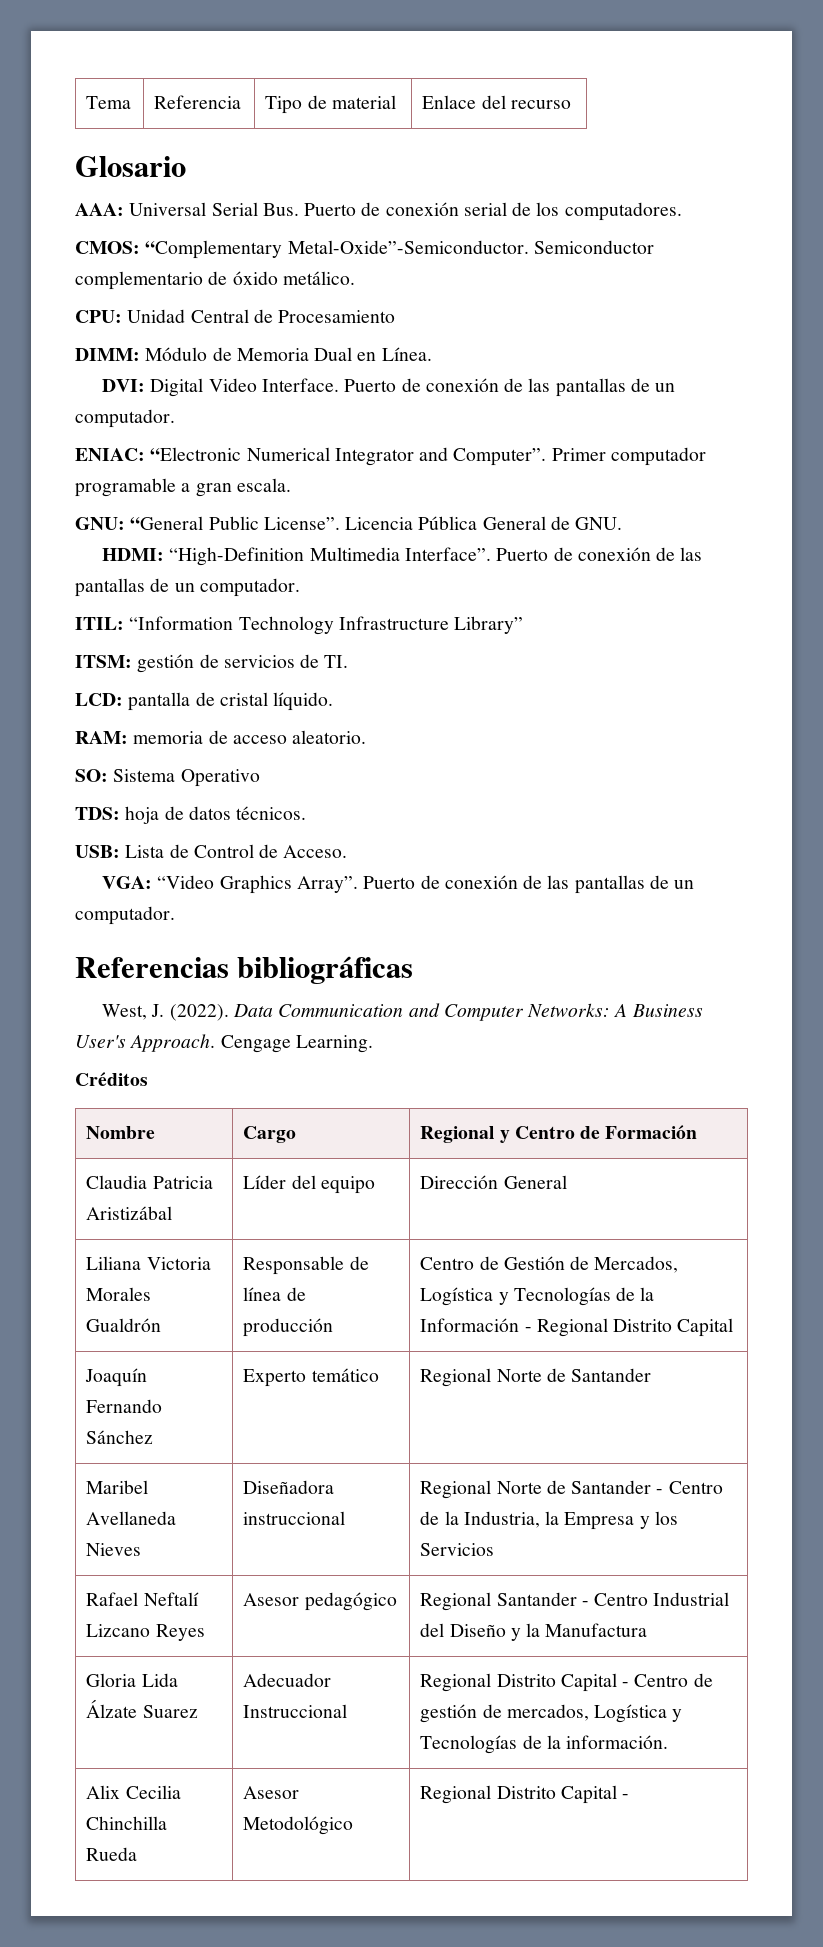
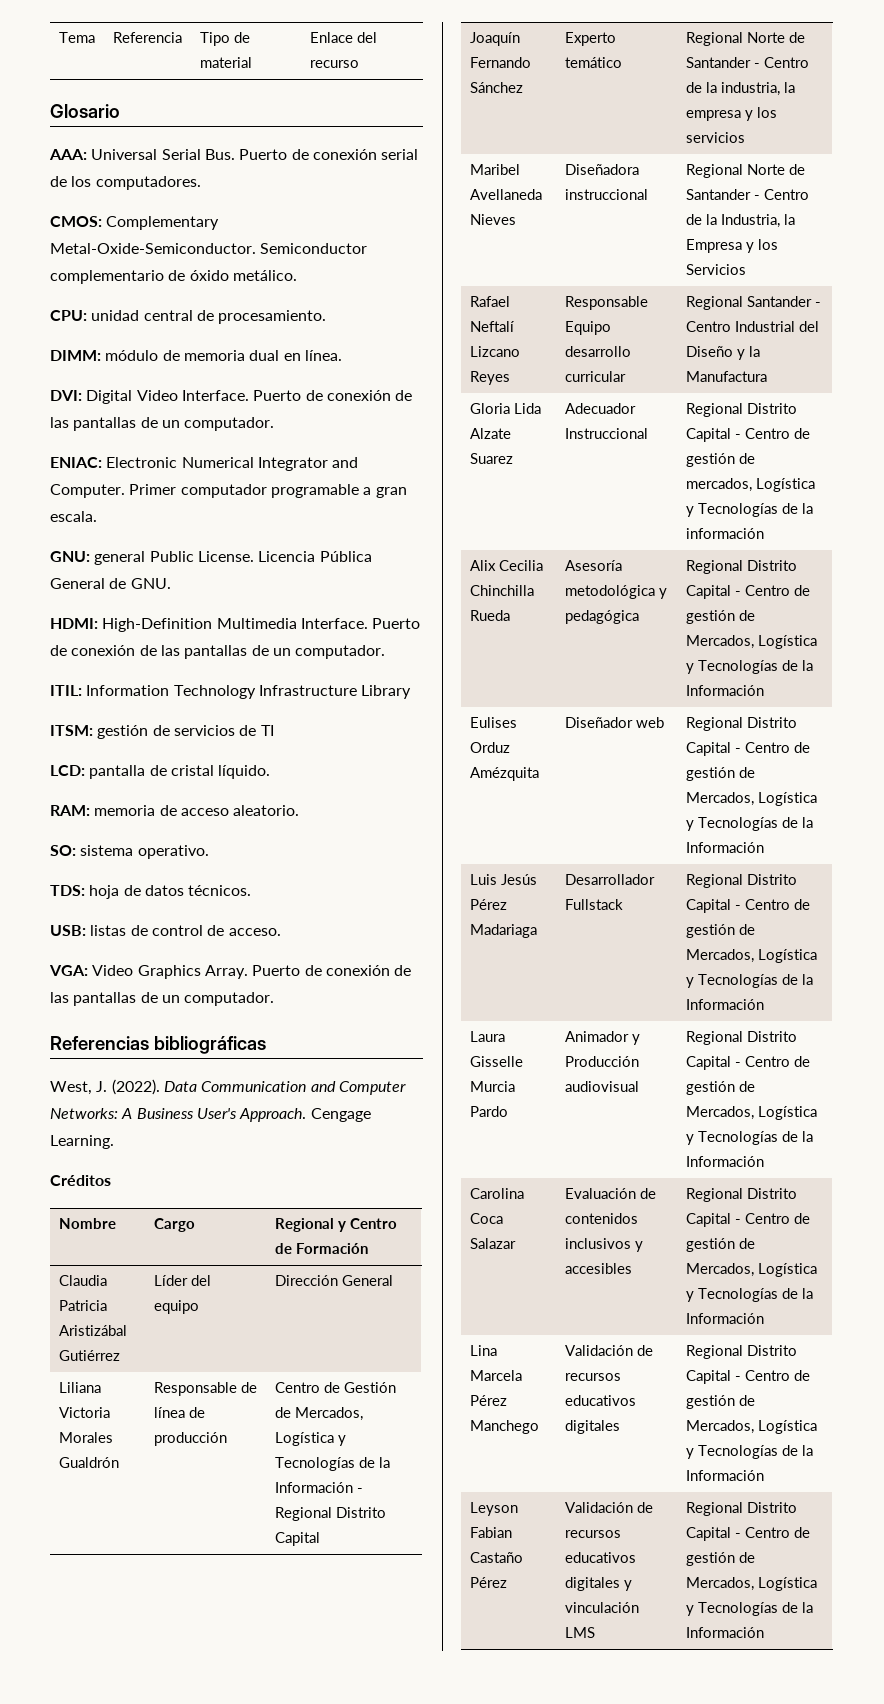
[145,240,529,259] “Complementary Metal-Oxide”-Semiconductor. -> [106,216,220,230] [50,243,256,254] Complementary Metal-Oxide-Semiconductor.
[127,309,396,323] [75,347,432,361] Unidad Central de Procesamiento // DIMM: Módulo de Memoria Dual en Línea. -> [91,310,327,324] [50,350,342,361] unidad central de procesamiento. // DIMM: módulo de memoria dual en línea.
[150,447,242,461] “Electronic -> [106,457,178,468] Electronic
[453,448,547,466] Computer”. -> [50,484,125,498] Computer.
[130,516,340,530] “General Public License”. -> [94,551,254,565] general Public License.
[169,547,492,566] “High-Definition Multimedia Interface”. -> [102,618,368,632] High-Definition Multimedia Interface.
[129,616,234,630] “Information -> [86,685,170,696] Information
[454,616,524,634] Library” -> [361,685,412,699] Library
[324,655,349,668] TI. -> [260,725,274,736] TI
[113,769,260,787] Sistema Operativo -> [80,845,209,859] sistema operativo.
[125,844,348,858] [102,875,359,894] Lista de Control de Acceso. // VGA: “Video Graphics Array”. -> [90,925,281,936] [49,965,248,979] listas de control de acceso. // VGA: Video Graphics Array.
(173, 1213) none -> [58,1350,120,1361] Gutiérrez
(652, 1375) none -> [753,57,809,68] [685,82,795,96] [685,107,777,121] [685,132,745,143] - Centro de la industria, la empresa y los servicios
[243,1592,397,1611] Asesor pedagógico -> [564,296,648,310] [564,321,611,335] [564,346,631,357] [564,371,626,382] Responsable Equipo desarrollo curricular
[86,1699,138,1718] Álzate -> [469,428,511,439] Alzate
[566,1735,669,1749] información. -> [685,528,764,539] información
[243,1786,300,1799] [243,1816,354,1835] [420,1785,630,1804] Asesor Metodológico | Regional Distrito Capital - -> [564,560,622,571] [564,585,667,599] [564,610,639,624] [685,560,797,574] [685,585,810,599] [685,610,755,624] [685,635,817,649] [685,660,813,674] [685,685,764,696] [469,717,517,728] [469,742,510,753] [469,767,539,781] [564,717,664,728] [685,717,797,731] [685,742,810,756] [685,767,755,781] [685,792,817,806] [685,817,813,831] [685,842,764,853] [469,874,537,885] [469,899,507,910] [469,924,537,938] [564,874,655,885] [564,899,623,910] [685,874,797,888] [685,899,810,913] [685,924,755,938] [685,949,817,963] [685,974,813,988] [685,999,764,1010] [469,1031,505,1042] [469,1056,523,1067] [469,1081,515,1092] [469,1106,508,1117] [564,1031,640,1045] [564,1056,639,1067] [564,1081,639,1092] [685,1031,797,1045] [685,1056,810,1070] [685,1081,755,1095] [685,1106,817,1120] [685,1131,813,1145] [685,1156,764,1167] [469,1188,524,1199] [469,1213,503,1224] [469,1238,516,1249] [564,1188,656,1199] [564,1213,638,1224] [564,1238,643,1252] [564,1263,632,1274] [685,1188,797,1202] [685,1213,810,1227] [685,1238,755,1252] [685,1263,817,1277] [685,1288,813,1302] [685,1313,764,1324] [469,1345,497,1356] [469,1370,522,1381] [469,1395,507,1406] [469,1420,539,1434] [564,1345,653,1356] [564,1373,621,1381] [564,1395,636,1406] [564,1420,620,1434] [685,1345,797,1359] [685,1370,810,1384] [685,1395,755,1409] [685,1420,817,1434] [685,1445,813,1459] [685,1470,764,1481] [469,1502,518,1516] [469,1527,512,1538] [469,1552,523,1563] [469,1577,507,1588] [564,1502,653,1513] [564,1530,621,1538] [564,1552,636,1563] [564,1577,632,1591] [564,1602,639,1613] [564,1627,595,1638] [685,1502,797,1516] [685,1527,810,1541] [685,1552,755,1566] [685,1577,817,1591] [685,1602,813,1616] [685,1627,764,1638] Asesoría metodológica y pedagógica | Regional Distrito Capital - Centro de gestión de Mercados, Logística y Tecnologías de la Información // Eulises Orduz Amézquita | Diseñador web | Regional Distrito Capital - Centro de gestión de Mercados, Logística y Tecnologías de la Información // Luis Jesús Pérez Madariaga | Desarrollador Fullstack | Regional Distrito Capital - Centro de gestión de Mercados, Logística y Tecnologías de la Información // Laura Gisselle Murcia Pardo | Animador y Producción audiovisual | Regional Distrito Capital - Centro de gestión de Mercados, Logística y Tecnologías de la Información // Carolina Coca Salazar | Evaluación de contenidos inclusivos y accesibles | Regional Distrito Capital - Centro de gestión de Mercados, Logística y Tecnologías de la Información // Lina Marcela Pérez Manchego | Validación de recursos educativos digitales | Regional Distrito Capital - Centro de gestión de Mercados, Logística y Tecnologías de la Información // Leyson Fabian Castaño Pérez | Validación de recursos educativos digitales y vinculación LMS | Regional Distrito Capital - Centro de gestión de Mercados, Logística y Tecnologías de la Información

